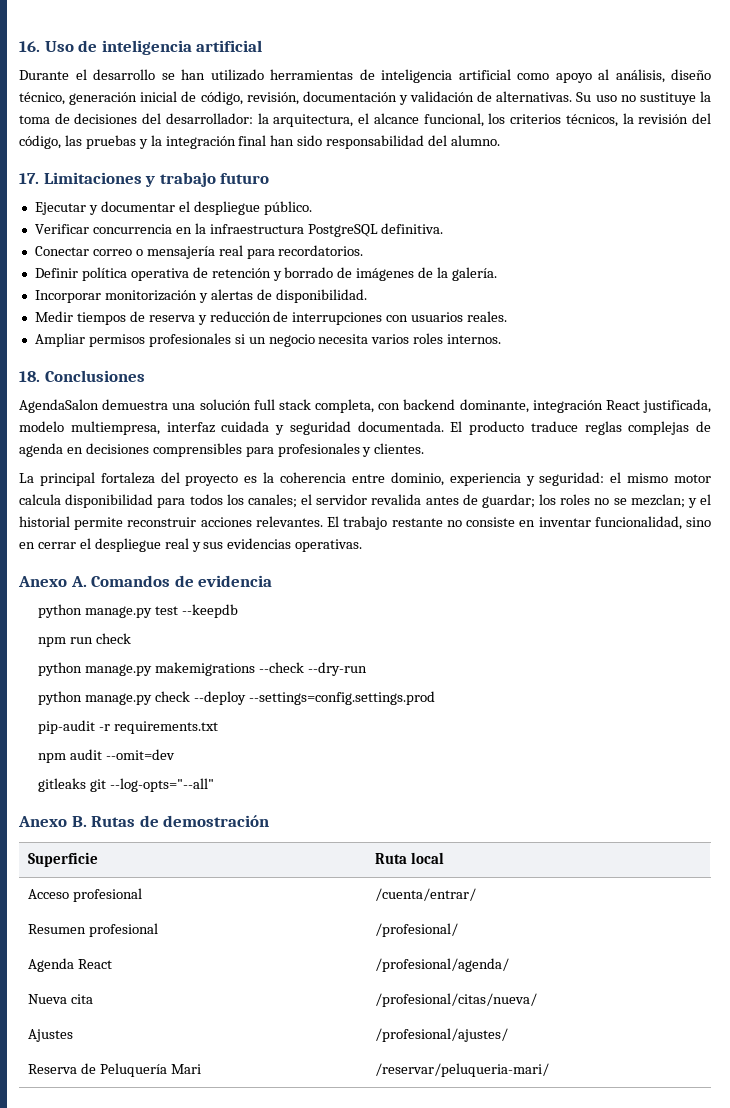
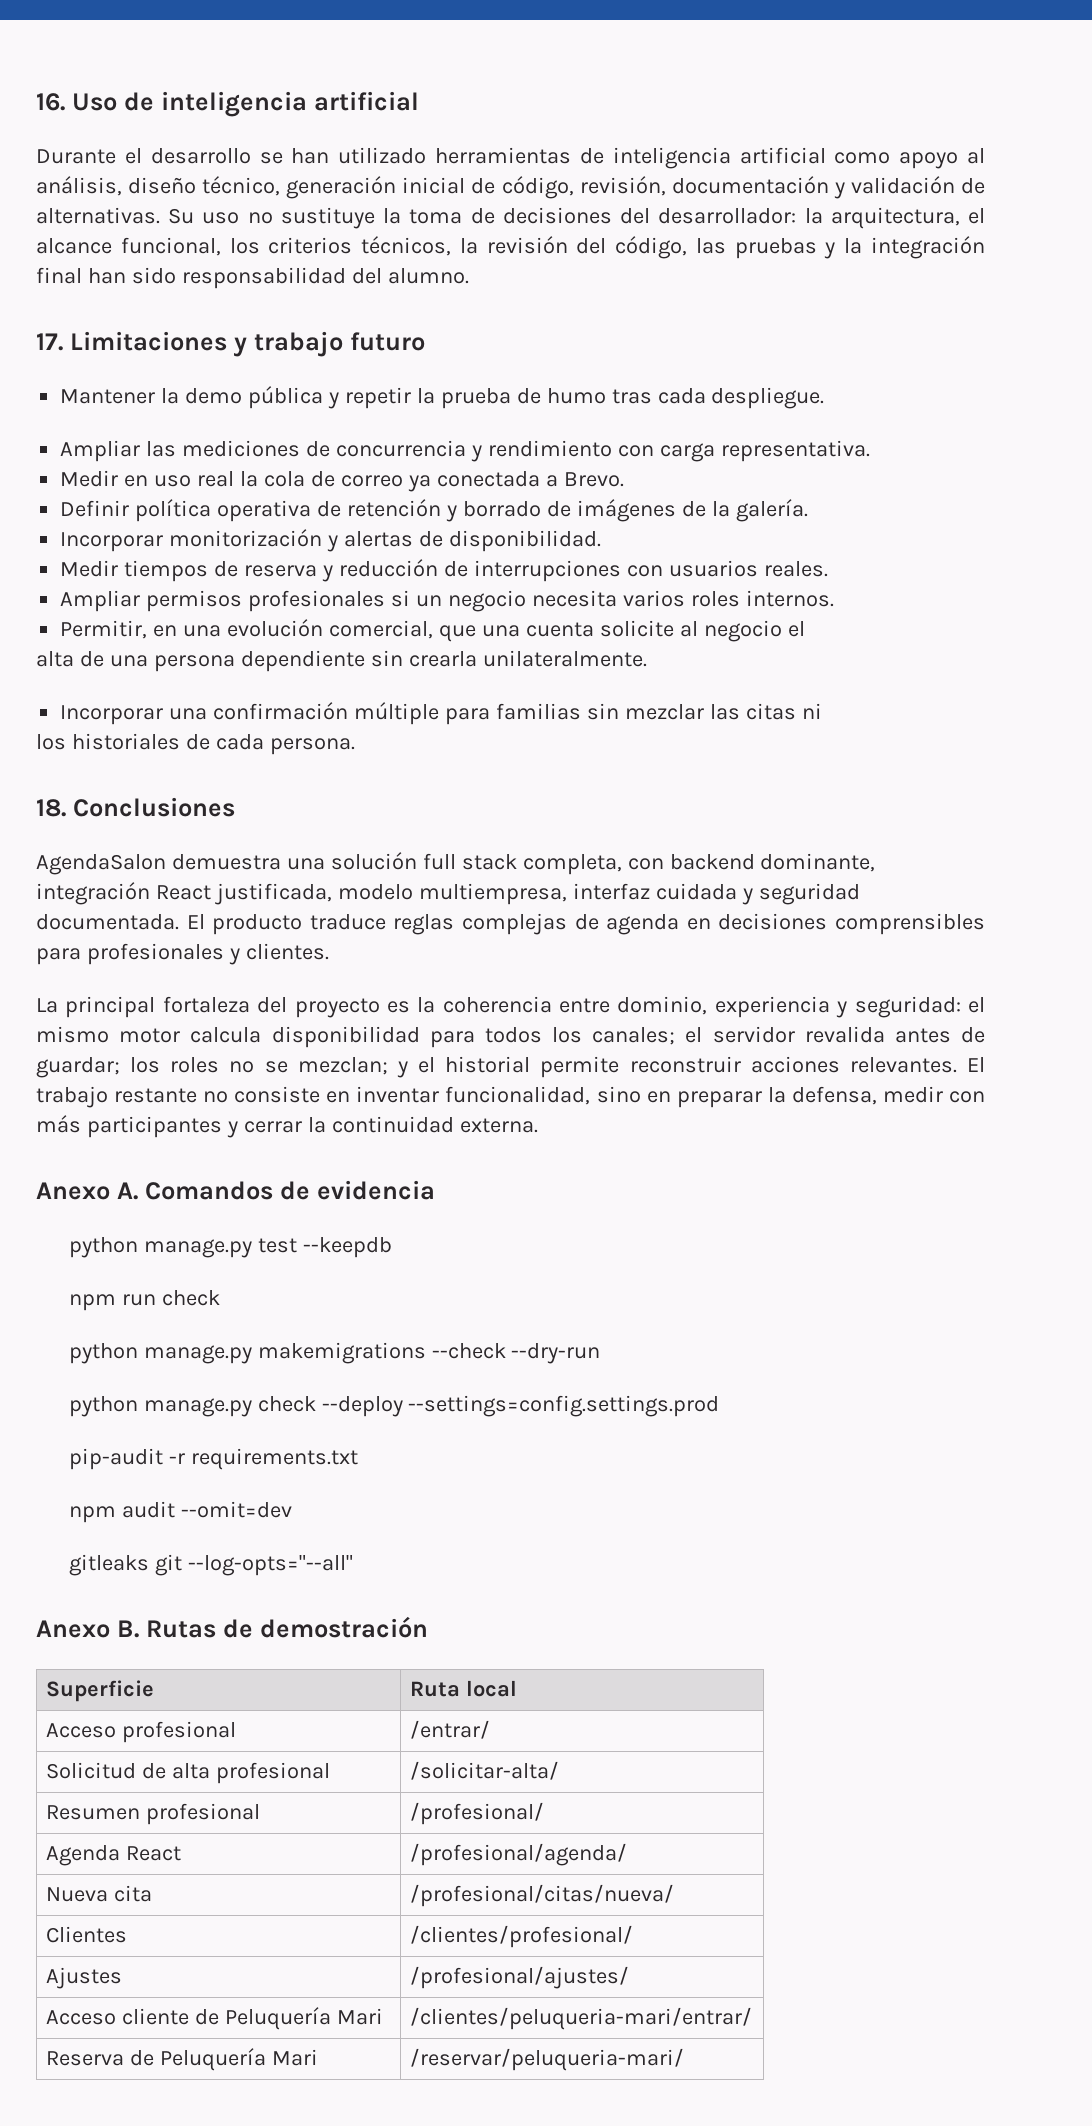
[34,201,312,215] [34,223,444,237] [34,245,364,259] Ejecutar y documentar el despliegue público. // Verificar concurrencia en la infraestructura PostgreSQL definitiva. // Conectar correo o mensajería real para recordatorios. -> [60,386,825,409] [60,440,870,462] [60,470,624,492] Mantener la demo pública y repetir la prueba de humo tras cada despliegue. // Ampliar las mediciones de concurrencia y rendimiento con carga representativa. // Medir en uso real la cola de correo ya conectada a Brevo.
(502, 339) none -> [60,619,805,642] [36,650,647,672] [60,702,822,725] [36,733,355,755] // Permitir, en una evolución comercial, que una cuenta solicite al negocio el // alta de una persona dependiente sin crearla unilateralmente. // Incorporar una confirmación múltiple para familias sin mezclar las citas ni // los historiales de cada persona.
[37,538,363,552] cerrar el despliegue real y sus evidencias operativas. -> [676,1086,986,1108] [36,1115,538,1138] preparar la defensa, medir con más participantes y cerrar la continuidad externa.
[375,888,477,901] /cuenta/entrar/ -> [409,1720,490,1739] [45,1762,330,1784] [409,1761,559,1780] /entrar/ // Solicitud de alta profesional | /solicitar-alta/
(538, 1000) none -> [45,1926,127,1943] [409,1925,633,1948] // Clientes | /clientes/profesional/
(509, 1035) none -> [45,2007,383,2030] [409,2007,752,2030] // Acceso cliente de Peluquería Mari | /clientes/peluqueria-mari/entrar/

